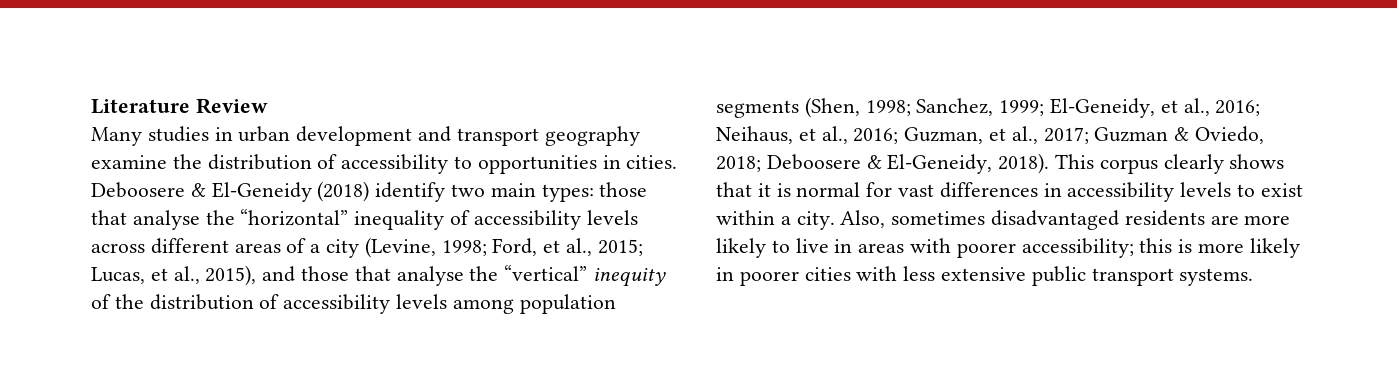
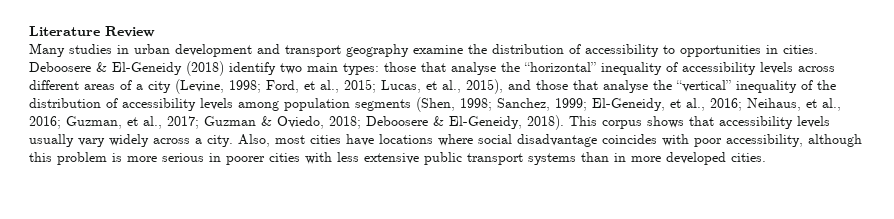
[593,268,667,287] inequity -> [736,80,797,93] inequality
[1163,154,1224,174] clearly -> (642, 124) none
[757,182,1303,202] [716,210,1291,230] [716,238,1173,258] it is normal for vast differences in accessibility levels to exist within a city. Also, sometimes disadvantaged residents are more likely to live in areas with poorer accessibility; this -> [719,116,830,129] [29,134,862,147] [29,152,107,165] accessibility levels usually vary widely across a city. Also, most cities have locations where social disadvantage coincides with poor accessibility, although this problem
[1249,238,1300,258] likely -> [162,153,204,162] serious
[1179,268,1254,286] systems. -> [528,152,766,165] systems than in more developed cities.

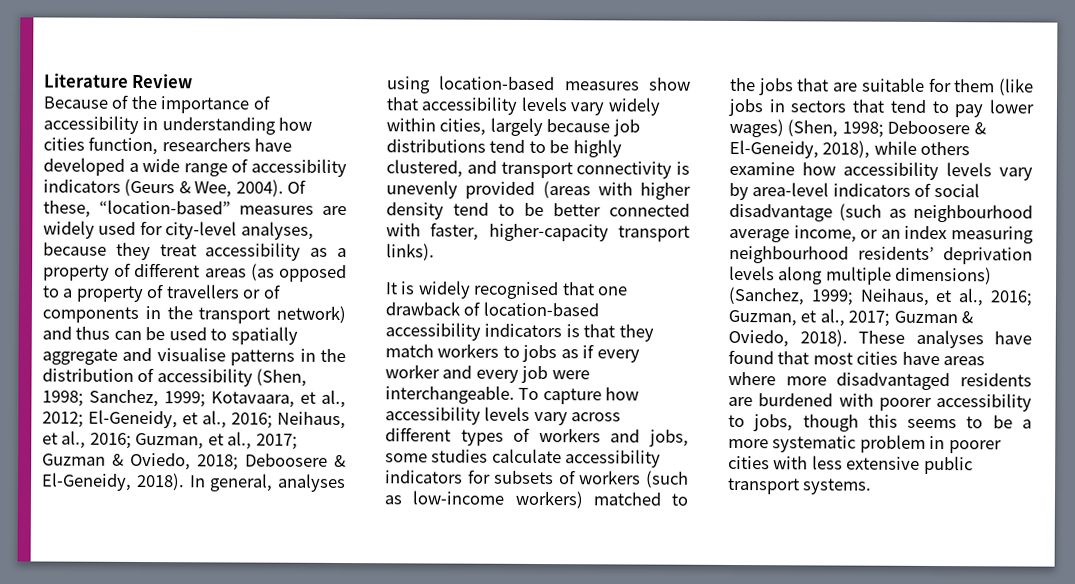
[29,43,818,57] [29,61,835,76] [29,79,836,94] [29,97,587,112] Many studies in urban development and transport geography examine the distribution of accessibility to opportunities in cities. Deboosere & El-Geneidy (2018) identify two main types: those that analyse the “horizontal” inequality of accessibility levels across different areas of a city (Levine, 1998; Ford, et al., 2015; Lucas, et al., 2015), and those that analyse the “vertical” inequality of the distribution of accessibility levels among population segments (Shen, 1998; Sanchez, 1999; -> [43,94,270,114] [43,115,313,135] [43,136,293,156] [43,157,347,178] [43,178,307,198] [43,199,347,218] [43,220,314,240] [43,242,348,261] [43,262,348,283] [42,284,281,303] [42,305,346,324] [42,326,298,345] [42,347,346,366] [42,367,308,387] [42,389,346,409] [42,411,84,428] Because of the importance of accessibility in understanding how cities function, researchers have developed a wide range of accessibility indicators (Geurs & Wee, 2004). Of these, “location-based” measures are widely used for city-level analyses, because they treat accessibility as a property of different areas (as opposed to a property of travellers or of components in the transport network) and thus can be used to spatially aggregate and visualise patterns in the distribution of accessibility (Shen, 1998; Sanchez, 1999; Kotavaara, et al., 2012;
[569,116,684,129] This corpus shows -> [189,473,346,493] [387,75,691,94] In general, analyses using location-based measures show
[29,134,74,147] usually -> (567, 104) none
[153,134,862,147] [29,152,204,165] across a city. Also, most cities have locations where social disadvantage coincides with poor accessibility, although this problem is more serious -> [386,117,640,137] [386,139,622,158] [386,159,690,179] [386,180,691,200] [386,202,690,220] [386,222,690,242] [386,243,435,261] [385,280,629,300] [385,301,599,317] [385,322,654,342] [385,343,640,363] [385,364,590,384] [385,385,640,405] [385,406,622,426] [385,427,689,447] [385,448,662,468] [385,469,689,488] [384,490,688,509] [730,77,1034,96] [728,98,1034,118] [729,118,986,138] [729,139,971,159] [729,161,1033,181] [729,182,980,201] [729,203,1033,223] [729,225,1034,244] [729,245,1033,265] [729,265,993,285] [728,286,1033,307] [728,308,974,327] [728,329,1032,349] [728,349,986,366] [728,371,1032,391] [728,393,1032,412] [728,414,1032,432] [728,434,926,453] within cities, largely because job distributions tend to be highly clustered, and transport connectivity is unevenly provided (areas with higher density tend to be better connected with faster, higher-capacity transport links). // It is widely recognised that one drawback of location-based accessibility indicators is that they match workers to jobs as if every worker and every job were interchangeable. To capture how accessibility levels vary across different types of workers and jobs, some studies calculate accessibility indicators for subsets of workers (such as low-income workers) matched to the jobs that are suitable for them (like jobs in sectors that tend to pay lower wages) (Shen, 1998; Deboosere & El-Geneidy, 2018), while others examine how accessibility levels vary by area-level indicators of social disadvantage (such as neighbourhood average income, or an index measuring neighbourhood residents’ deprivation levels along multiple dimensions) (Sanchez, 1999; Neihaus, et al., 2016; Guzman, et al., 2017; Guzman & Oviedo, 2018). These analyses have found that most cities have areas where more disadvantaged residents are burdened with poorer accessibility to jobs, though this seems to be a more systematic problem
[528,152,766,165] systems than in more developed cities. -> [802,478,873,495] systems.

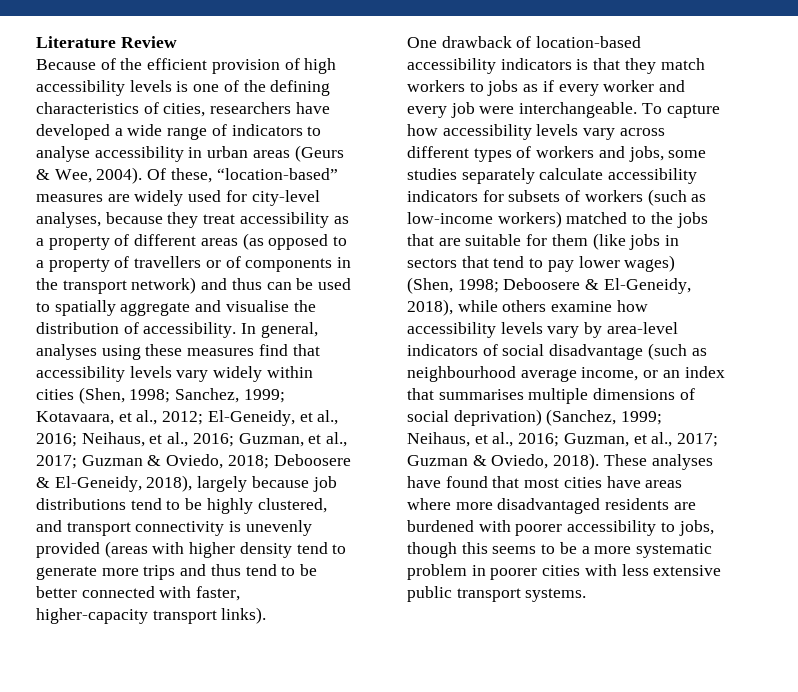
[160,95,270,114] [43,115,313,135] [43,136,159,156] importance of accessibility in understanding how cities function, -> [147,58,337,74] [36,80,331,96] [36,102,206,117] efficient provision of high accessibility levels is one of the defining characteristics of cities,
[251,158,347,178] [43,179,121,193] accessibility indicators -> [231,124,322,136] [36,146,290,162] indicators to analyse accessibility in urban areas
[230,348,316,366] patterns in -> (289, 306) none
[156,368,253,387] accessibility -> [143,322,318,338] [36,344,320,360] [36,366,313,382] [36,389,74,400] accessibility. In general, analyses using these measures find that accessibility levels vary widely within cities
[135,472,346,493] [387,75,691,94] [386,96,660,116] [386,118,487,136] 2018). In general, analyses using location-based measures show that accessibility levels vary widely within cities, -> [146,475,193,492] 2018),
(515, 209) none -> [36,564,296,580] generate more trips and thus tend to
[385,280,629,300] It is widely recognised that one -> [407,37,437,48] One
(489, 456) none -> [461,168,535,184] separately
[951,226,1034,244] [729,245,1033,265] [729,265,993,285] measuring neighbourhood residents’ deprivation levels along multiple dimensions) -> [407,388,695,404] [407,409,542,426] that summarises multiple dimensions of social deprivation)

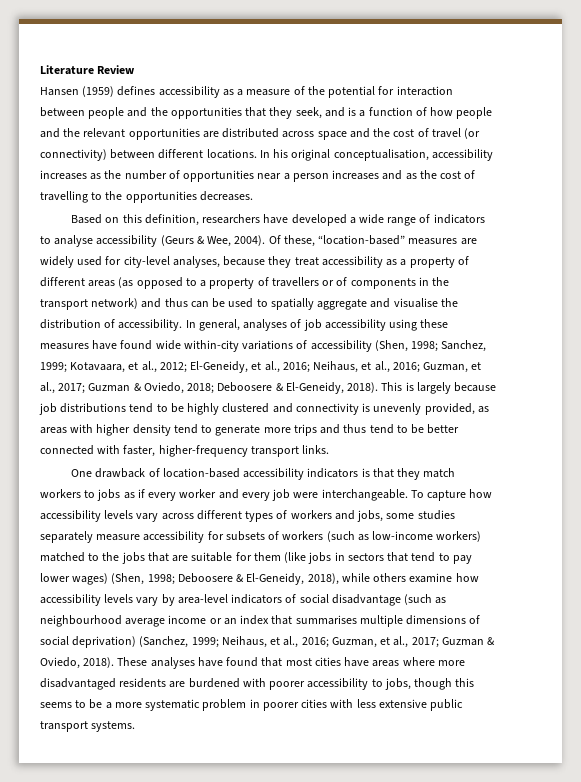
[36,58,337,74] [36,80,331,96] [36,102,206,117] Because of the efficient provision of high accessibility levels is one of the defining characteristics of cities, -> [40,86,453,98] [40,107,493,119] [40,128,481,140] [40,149,493,161] [40,170,476,182] [40,191,253,203] [71,214,199,226] Hansen (1959) defines accessibility as a measure of the potential for interaction between people and the opportunities that they seek, and is a function of how people and the relevant opportunities are distributed across space and the cost of travel (or connectivity) between different locations. In his original conceptualisation, accessibility increases as the number of opportunities near a person increases and as the cost of travelling to the opportunities decreases. // Based on this definition,
[188,146,290,158] in urban areas -> (158, 241) none
[101,344,320,360] [36,366,313,382] [36,389,74,400] using these measures find that accessibility levels vary widely within cities -> [290,319,449,331] [40,340,372,352] of job accessibility using these measures have found wide within-city variations of accessibility
[146,475,193,492] 2018), -> [347,382,414,393] 2018). This is
[257,498,327,513] [36,520,312,536] [36,541,148,558] clustered, and transport connectivity is unevenly provided (areas -> [222,403,489,415] [40,427,67,434] clustered and connectivity is unevenly provided, as areas
[36,607,267,624] higher-capacity transport links). -> [158,445,330,457] higher-frequency transport links.
[539,168,698,184] [407,190,478,202] calculate accessibility indicators -> [96,531,205,543] measure accessibility
[581,367,639,381] income, -> [168,615,207,624] income

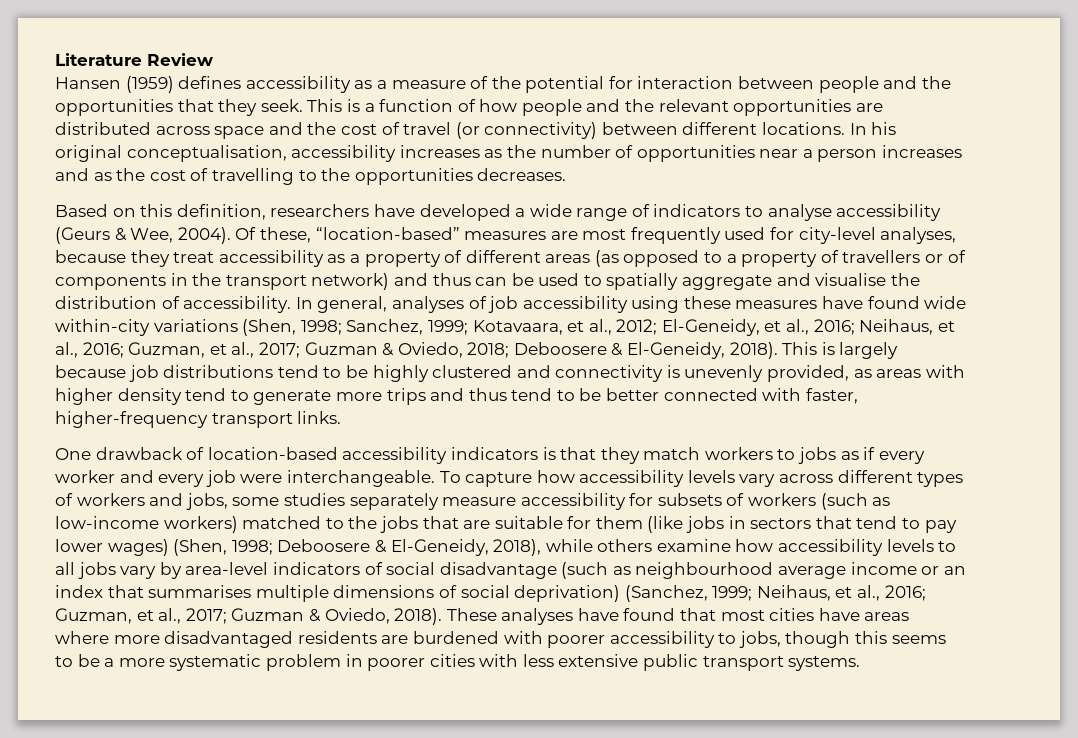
[295,107,345,119] seek, and -> [260,99,343,112] seek. This
[40,256,74,268] widely -> [582,227,721,244] most frequently
[296,340,372,352] of accessibility -> (238, 325) none
(134, 598) none -> [938,541,957,552] [55,562,116,579] to all jobs

